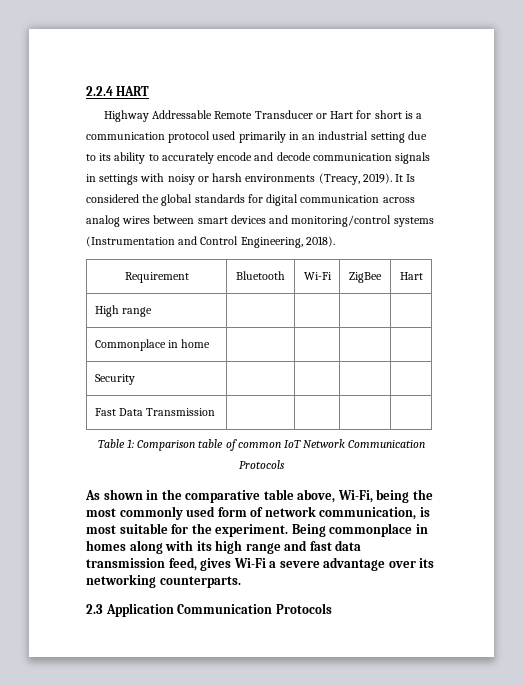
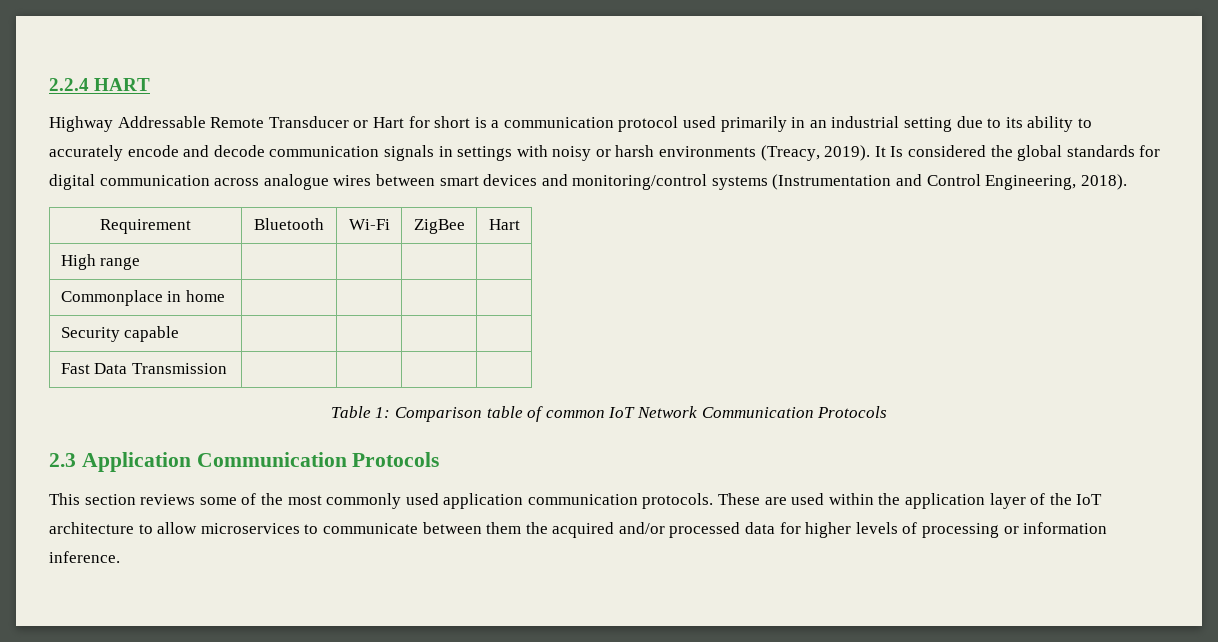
[86,215,120,227] analog -> [263,174,329,190] analogue
(135, 379) none -> [124,326,180,342] capable
[85,489,433,503] [86,506,430,520] [86,523,428,537] [86,540,362,554] [86,557,435,571] [86,574,241,588] [86,603,332,617] As shown in the comparative table above, Wi-Fi, being the most commonly used form of network communication, is most suitable for the experiment. Being commonplace in homes along with its high range and fast data transmission feed, gives Wi-Fi a severe advantage over its networking counterparts. // 2.3 Application Communication Protocols -> [49,452,440,472] [49,493,1103,509] [49,522,1108,538] [49,551,120,563] 2.3 Application Communication Protocols // This section reviews some of the most commonly used application communication protocols. These are used within the application layer of the IoT architecture to allow microservices to communicate between them the acquired and/or processed data for higher levels of processing or information inference.

